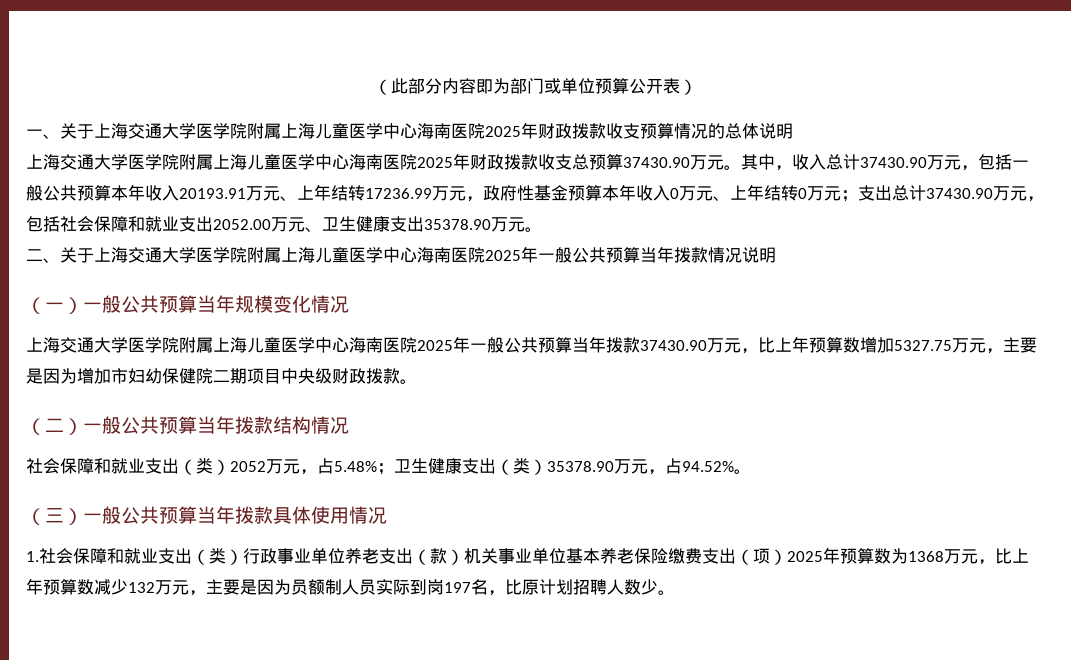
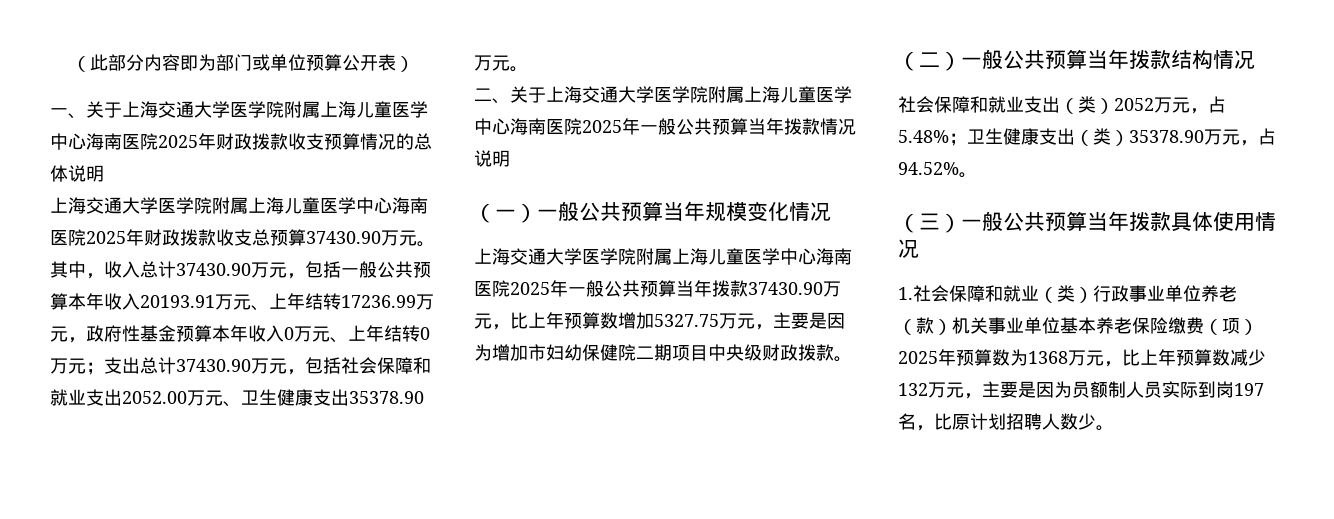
[158,548,192,564] 支出 -> (1039, 293) none
[379,548,413,564] 支出 -> (1237, 293) none
[702,548,736,564] 支出 -> (1204, 325) none

